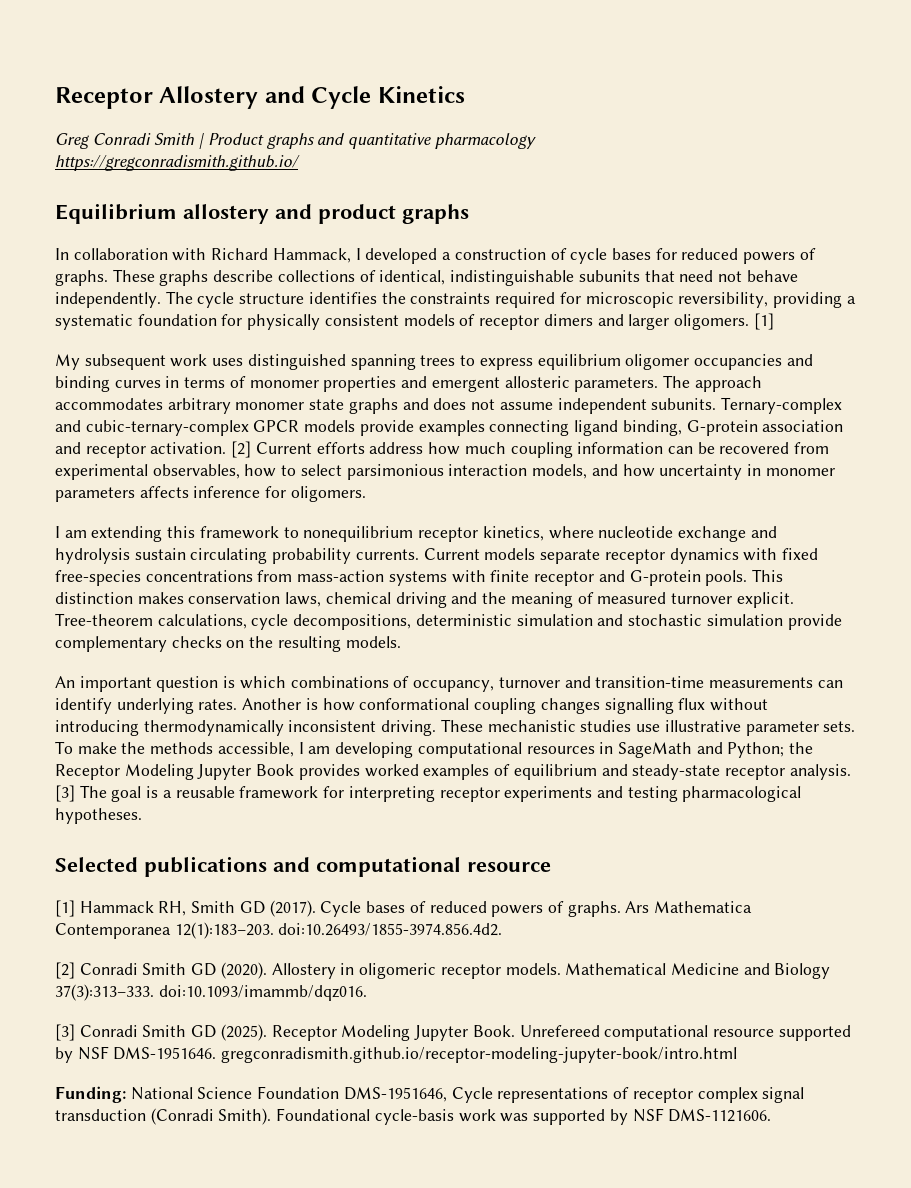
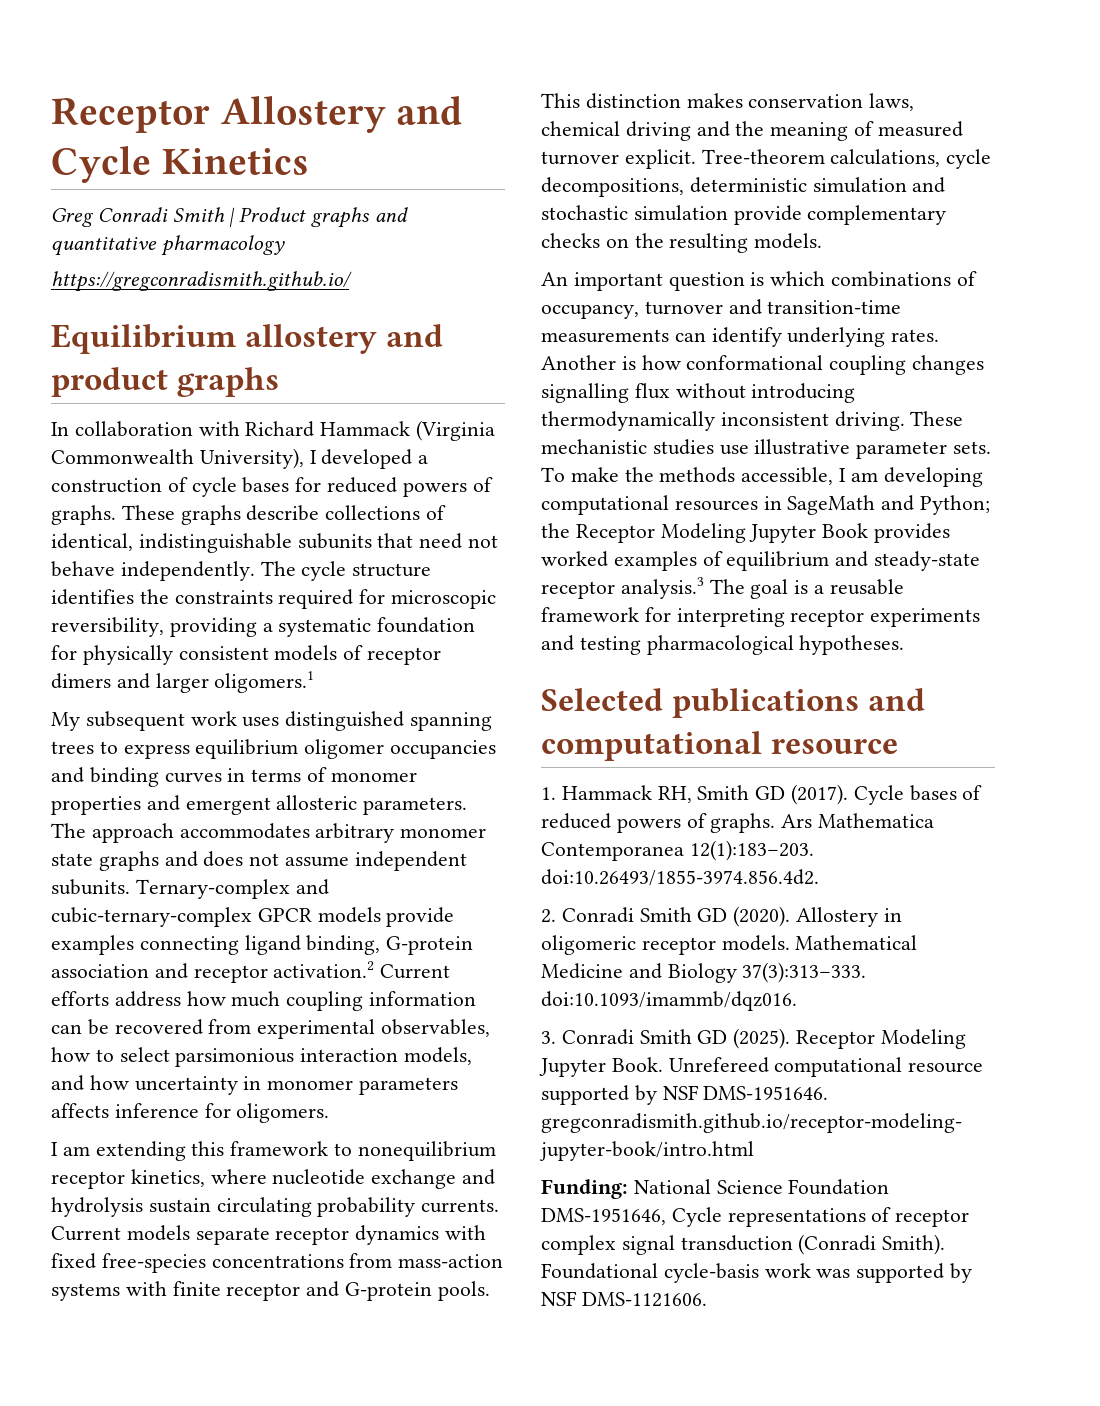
[272,248,351,263] Hammack, -> [320,420,496,441] [51,448,304,469] Hammack (Virginia Commonwealth University),
[673,313,774,330] oligomers. [1] -> [214,671,315,693] oligomers.1
[150,441,252,458] activation. [2] -> [273,961,375,978] activation.2
[789,764,851,780] [55,785,75,802] analysis. [3] -> [620,577,704,599] analysis.3
[55,900,75,917] [1] -> [541,787,556,800] 1.
[55,962,75,979] [2] -> [541,909,556,923] 2.
[55,1024,75,1041] [3] -> [541,1031,556,1044] 3.

